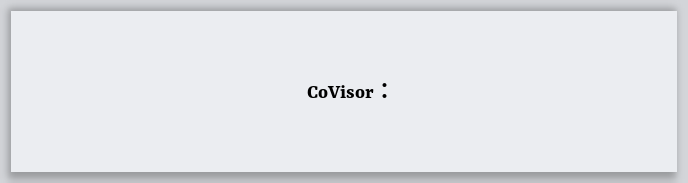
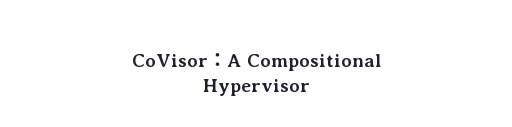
(395, 90) none -> [227,54,381,71] [203,79,310,96] A Compositional Hypervisor

